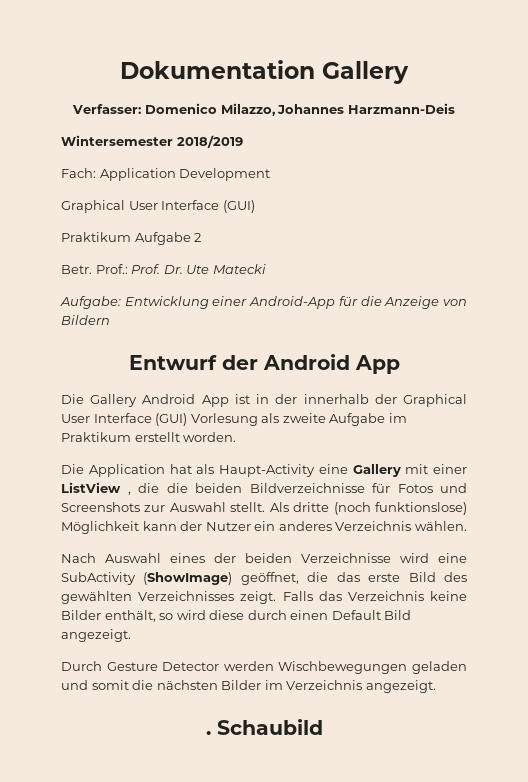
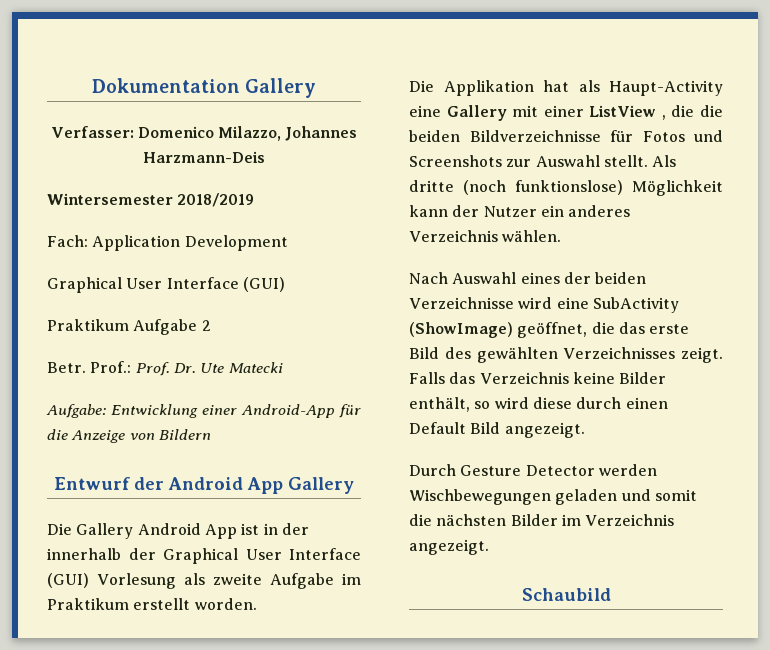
(400, 364) none -> [288,477,354,494] Gallery
[88,464,165,477] Application -> [443,80,534,96] Applikation
[205,731,211,735] . -> (489, 547) none

